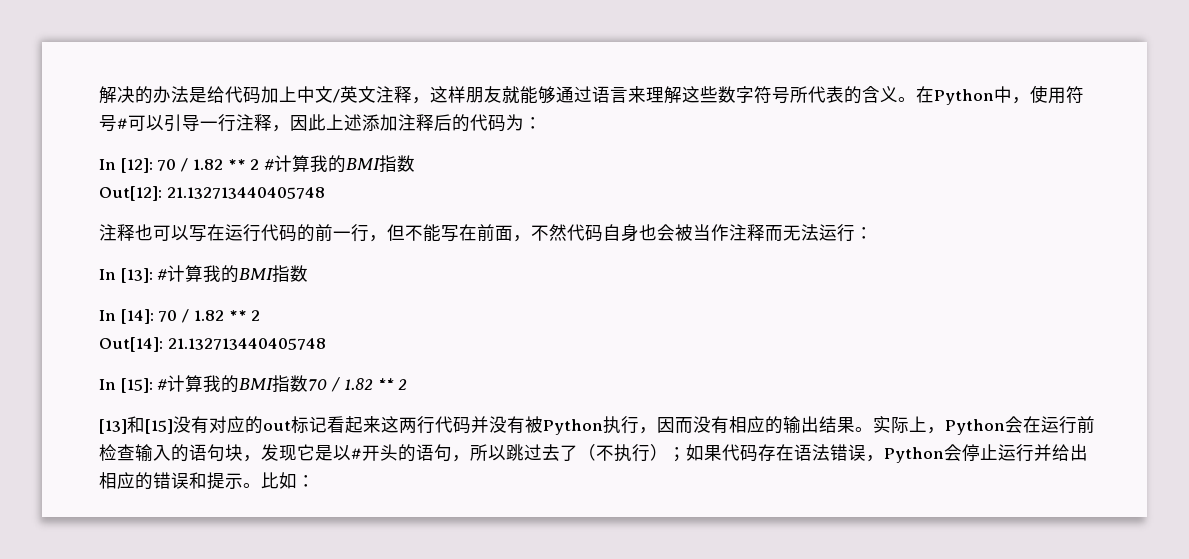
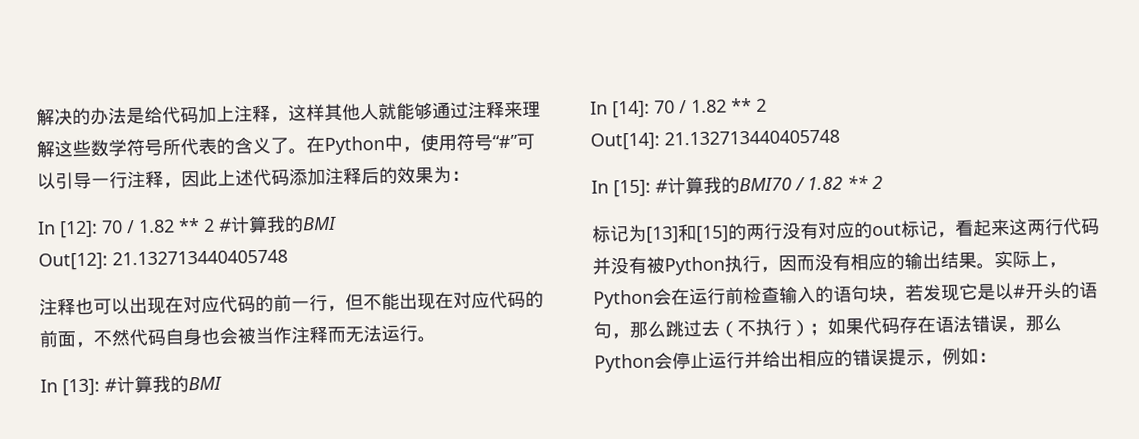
[297,86,376,103] 中文/英文 -> (235, 113) none
[466,86,502,103] 朋友 -> [324,103,379,121] 其他人
[592,86,628,103] 语言 -> [468,101,505,119] 注释
[736,86,754,103] 字 -> [108,139,127,157] 学
(898, 94) none -> [270,137,289,154] 了
[117,118,128,129] # -> [492,134,518,149] “#”
(362, 122) none -> [253,168,290,187] 代码
[470,114,506,132] 代码 -> [397,166,434,184] 效果
[379,155,416,173] 指数 -> (337, 223) none
[189,224,261,242] 写在运行 -> [129,295,220,315] 出现在对应
[441,224,477,242] 写在 -> [399,290,544,310] 出现在对应代码的
[855,227,873,239] ： -> [417,336,436,343] 。
[272,265,309,283] 指数 -> (222, 383) none
[239,375,408,393] BMI指数70 / 1.82 ** 2 // -> [739,175,883,192] [592,224,647,243] BMI70 / 1.82 ** 2 // 标记为
(173, 426) none -> [728,222,783,241] 的两行
(327, 424) none -> [937,231,956,239] ，
(261, 458) none -> [905,284,924,302] 若
[470,444,578,461] 所以跳过去了 -> [629,319,720,339] 那么跳过去
(884, 458) none -> [1025,314,1062,332] 那么
[189,472,279,490] 和提示。比 -> [888,347,961,367] 提示，例

